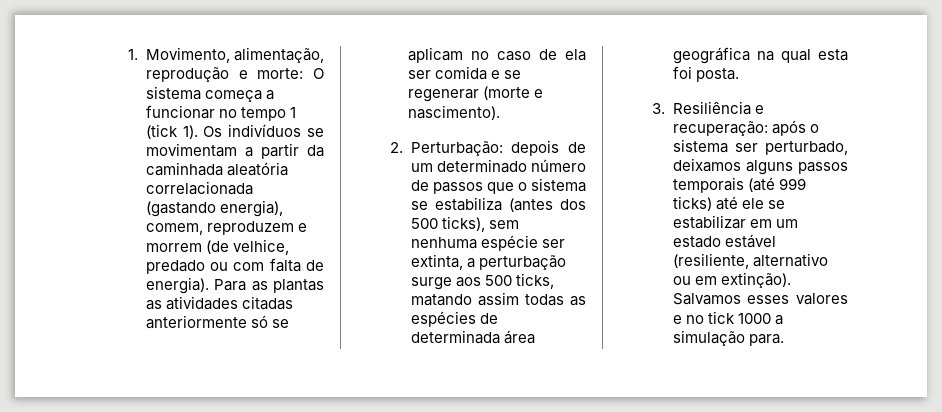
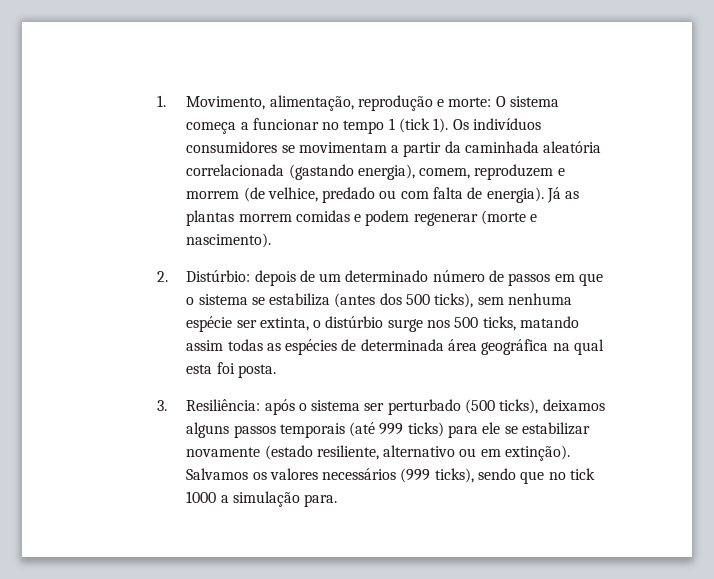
(302, 130) none -> [186,141,278,153] consumidores
[214,279,247,291] Para -> [547,187,562,203] Já
[145,296,293,310] [145,315,289,329] [407,47,586,63] [407,66,521,80] as atividades citadas anteriormente só se aplicam no caso de ela ser comida e se -> [238,210,410,226] morrem comidas e podem
[410,141,503,156] Perturbação: -> [186,270,251,282] Distúrbio:
(483, 188) none -> [554,274,575,282] em
[466,255,566,270] [410,277,481,290] a perturbação surge aos -> [313,316,451,332] o distúrbio surge nos
[672,101,764,115] [672,121,768,136] Resiliência e recuperação: -> [186,399,261,411] Resiliência:
[765,141,848,155] perturbado, -> [387,399,539,415] perturbado (500 ticks),
[715,196,738,210] até -> [448,425,479,438] para
[749,219,798,228] [672,234,776,248] [672,253,749,269] em um estado estável (resiliente, -> [186,445,379,460] novamente (estado resiliente,
[747,293,848,305] [672,315,682,324] esses valores e -> [252,468,545,484] os valores necessários (999 ticks), sendo que

